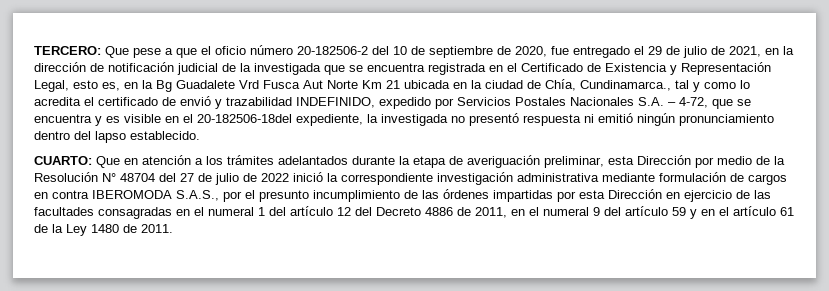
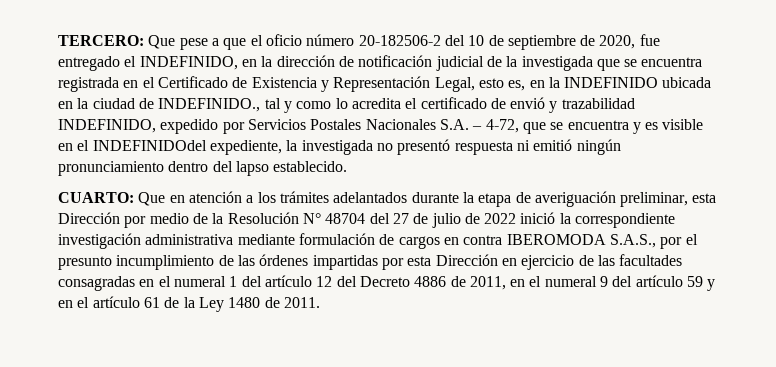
[648,46,761,58] 29 de julio de 2021, -> [139,56,238,70] INDEFINIDO,
[156,80,400,92] Bg Guadalete Vrd Fusca Aut Norte Km 21 -> [564,77,659,88] INDEFINIDO
[545,79,671,91] Chía, Cundinamarca., -> [158,98,261,112] INDEFINIDO.,
[197,114,292,123] 20-182506-18del -> [92,140,207,151] INDEFINIDOdel

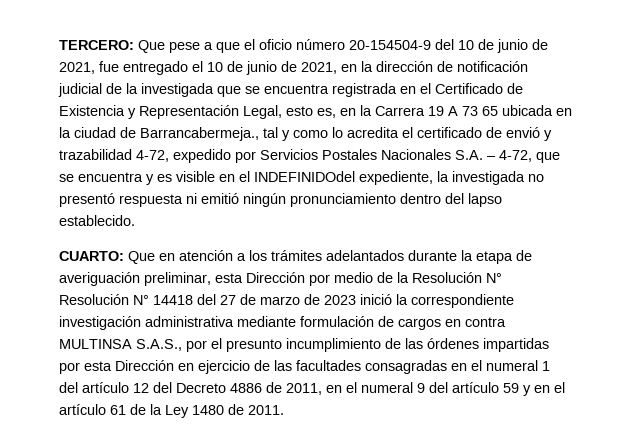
[358,35,441,46] 20-182506-2 -> [349,40,431,50] 20-154504-9
[507,34,660,50] [58,56,238,71] septiembre de 2020, fue entregado el INDEFINIDO, -> [497,39,548,53] [59,61,337,75] junio de 2021, fue entregado el 10 de junio de 2021,
[564,77,659,88] INDEFINIDO -> [375,106,498,116] Carrera 19 A 73 65
[158,98,261,112] INDEFINIDO., -> [140,127,259,141] Barrancabermeja.,
[58,119,156,133] INDEFINIDO, -> [136,150,169,162] 4-72,
[325,213,517,228] 48704 del 27 de julio de 2022 -> [59,294,356,305] Resolución N° 14418 del 27 de marzo de 2023
[506,234,606,245] IBEROMODA -> [59,339,132,349] MULTINSA

